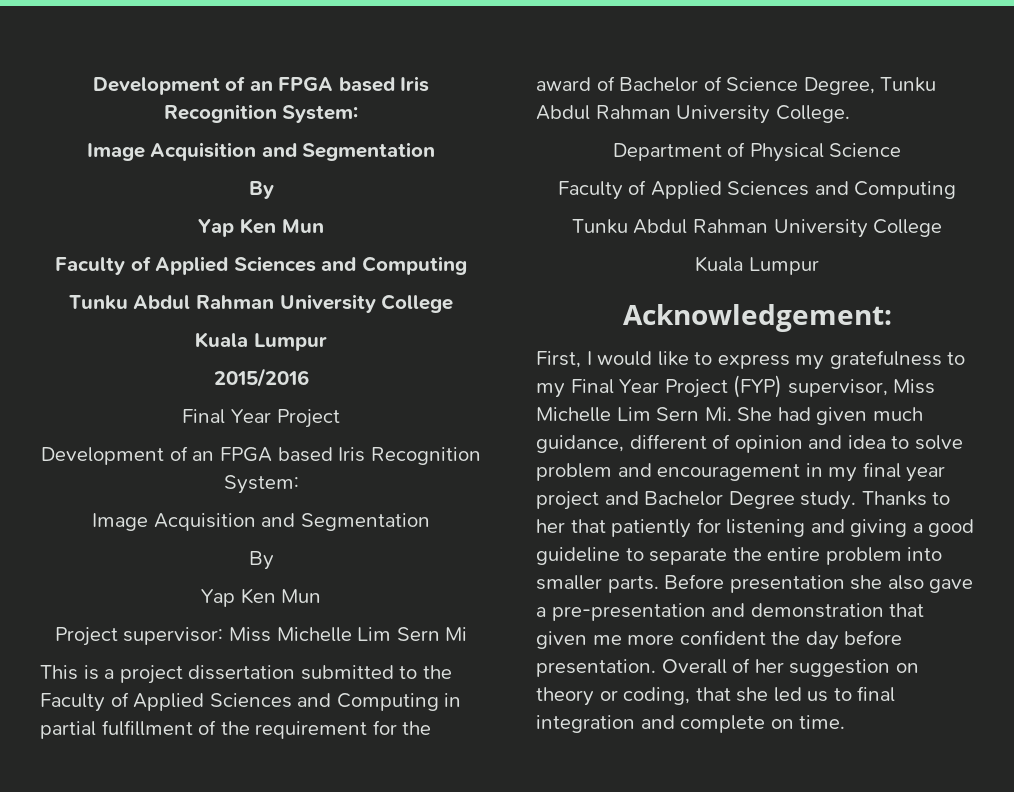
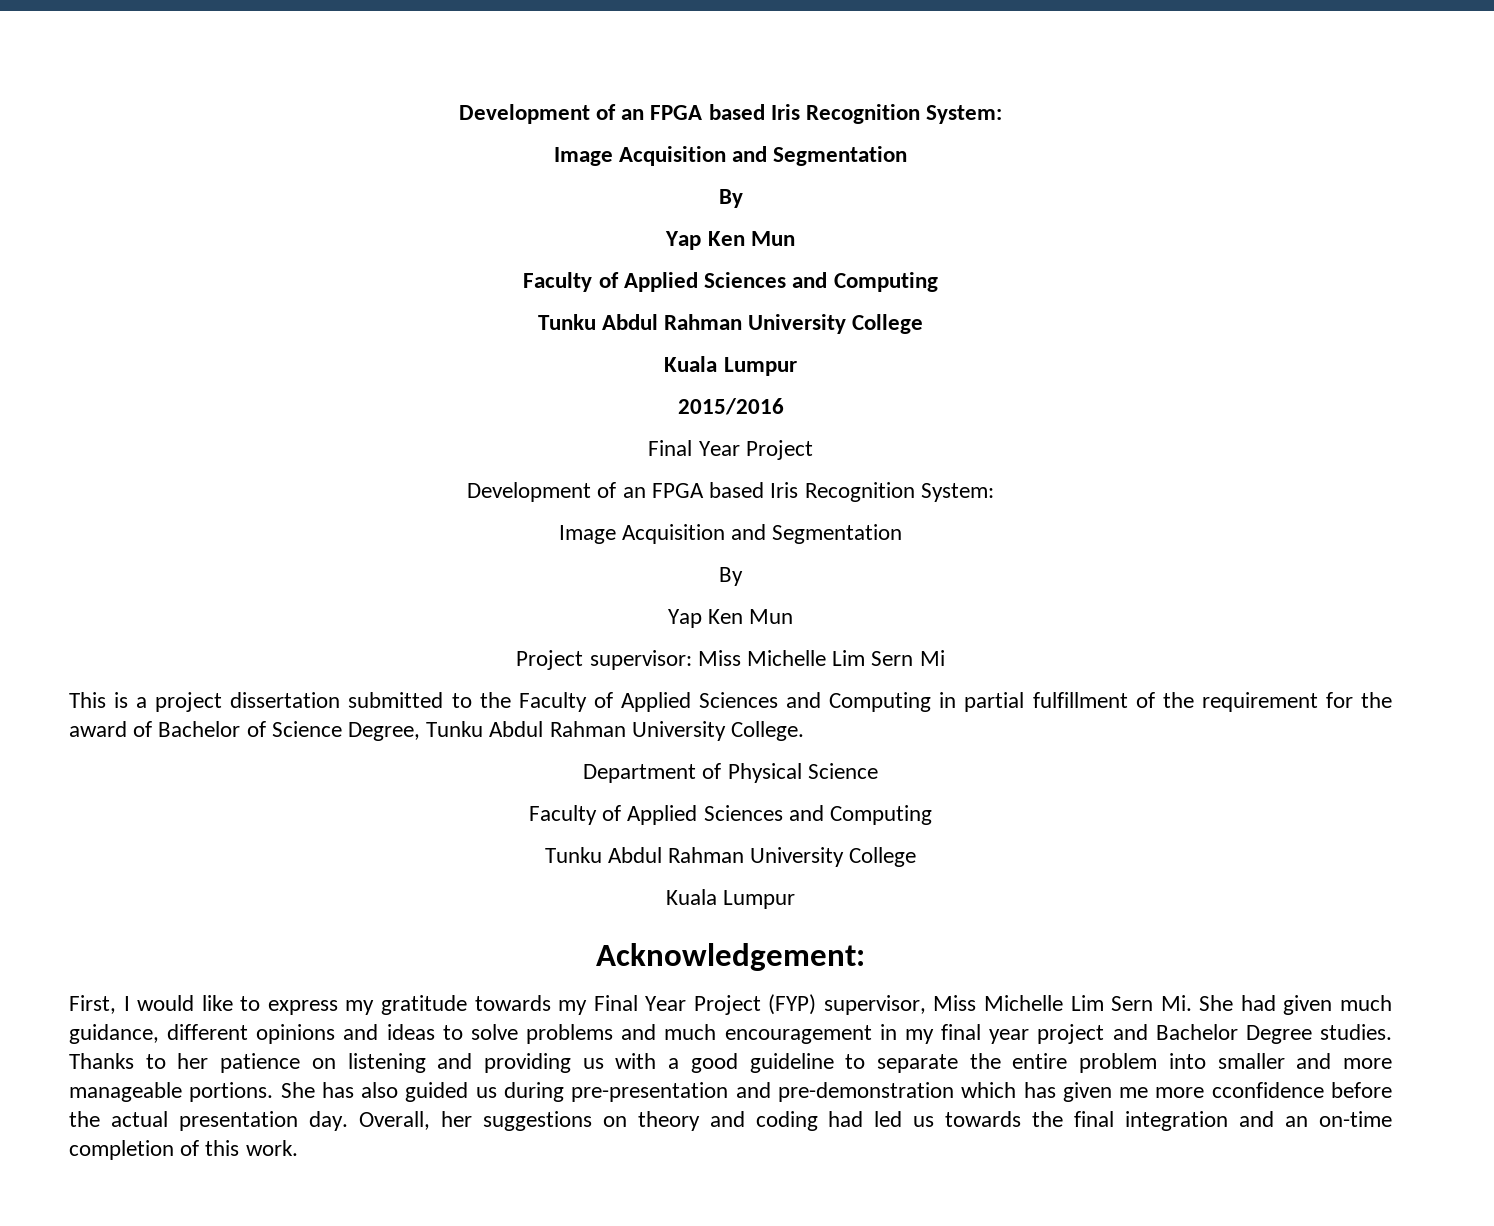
[829,350,966,369] gratefulness to -> [380,995,551,1015] gratitude towards
[712,434,963,453] [536,463,652,481] of opinion and idea to solve problem and -> [256,1024,717,1044] opinions and ideas to solve problems and much
[800,491,857,510] study. -> [1319,1024,1392,1040] studies.
[570,518,908,538] that patiently for listening and giving -> [220,1053,657,1073] patience on listening and providing us with
[607,574,974,593] [536,603,925,621] [536,630,903,650] [536,658,919,677] [536,686,896,706] [536,715,846,733] parts. Before presentation she also gave a pre-presentation and demonstration that given me more confident the day before presentation. Overall of her suggestion on theory or coding, that she led us to final integration and complete on time. -> [1296,1053,1392,1069] [69,1082,1392,1102] [69,1111,1393,1131] [69,1140,298,1160] and more manageable portions. She has also guided us during pre-presentation and pre-demonstration which has given me more cconfidence before the actual presentation day. Overall, her suggestions on theory and coding had led us towards the final integration and an on-time completion of this work.

